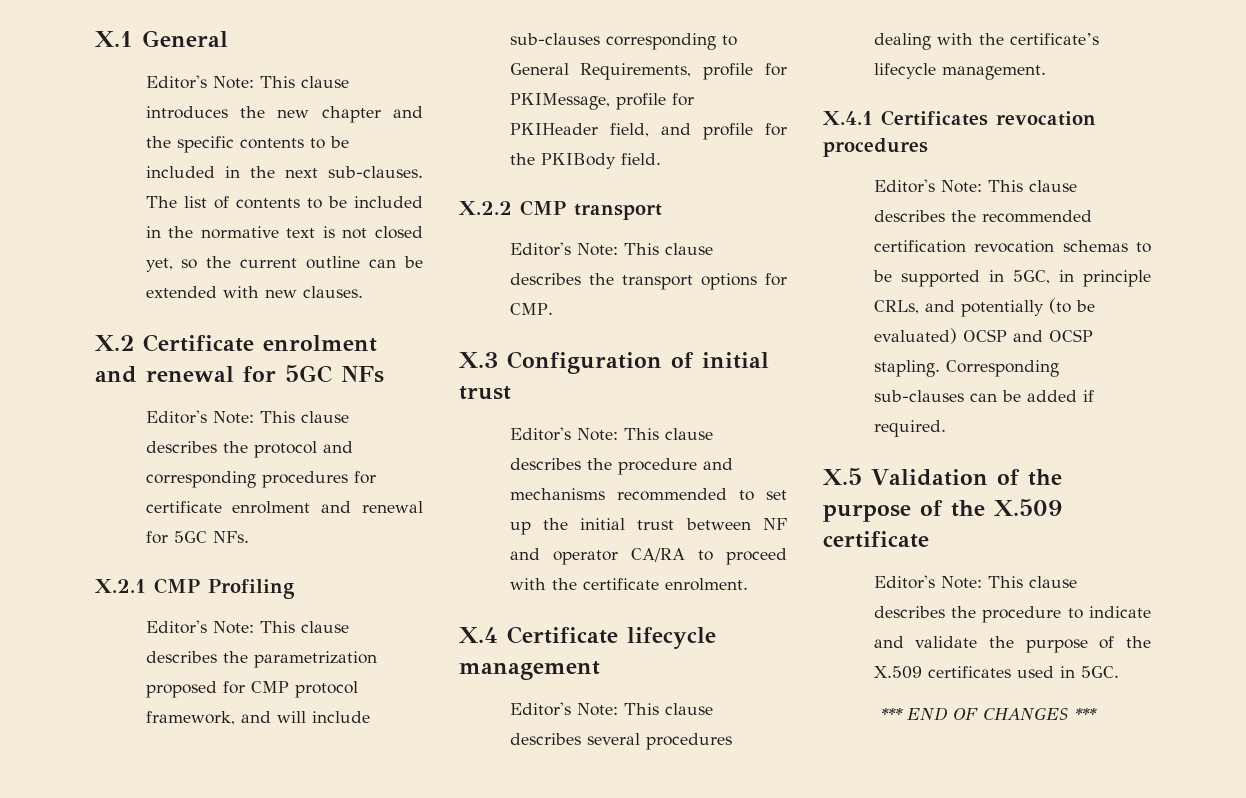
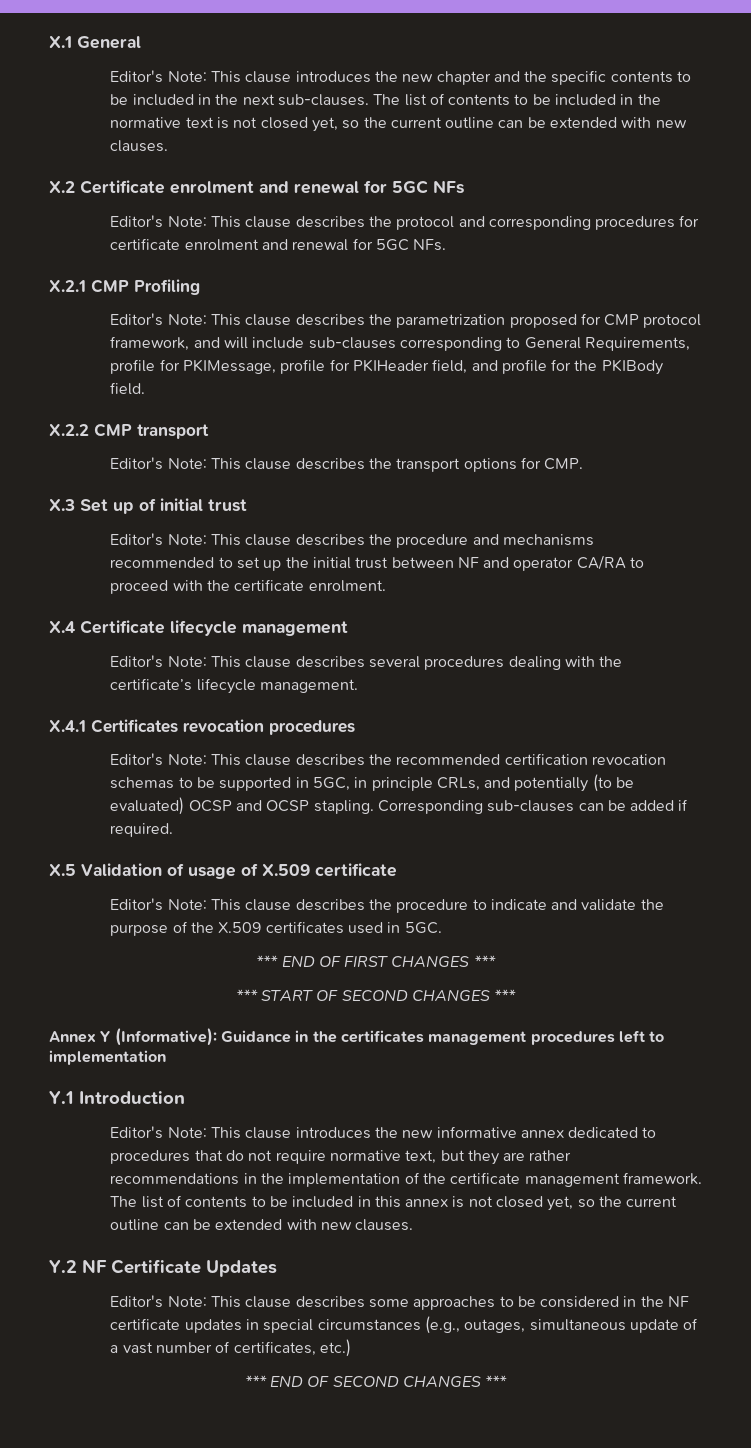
[507,351,662,374] Configuration -> [80,499,134,514] Set up
[1027,469,1062,486] [823,500,985,522] the purpose of the -> [188,863,258,879] usage of
[982,707,1097,720] CHANGES *** -> [344,955,496,968] [235,989,517,1002] [49,1028,665,1046] [49,1050,166,1065] [49,1091,185,1104] [110,1126,657,1139] [110,1150,572,1165] [110,1172,702,1187] [110,1195,678,1211] [110,1219,414,1231] [49,1259,277,1277] [110,1295,690,1310] [110,1316,699,1334] [110,1339,351,1357] [244,1375,508,1388] FIRST CHANGES *** // *** START OF SECOND CHANGES *** // Annex Y (Informative): Guidance in the certificates management procedures left to implementation // Y.1 Introduction // Editor's Note: This clause introduces the new informative annex dedicated to procedures that do not require normative text, but they are rather recommendations in the implementation of the certificate management framework. The list of contents to be included in this annex is not closed yet, so the current outline can be extended with new clauses. // Y.2 NF Certificate Updates // Editor's Note: This clause describes some approaches to be considered in the NF certificate updates in special circumstances (e.g., outages, simultaneous update of a vast number of certificates, etc.) // *** END OF SECOND CHANGES ***

